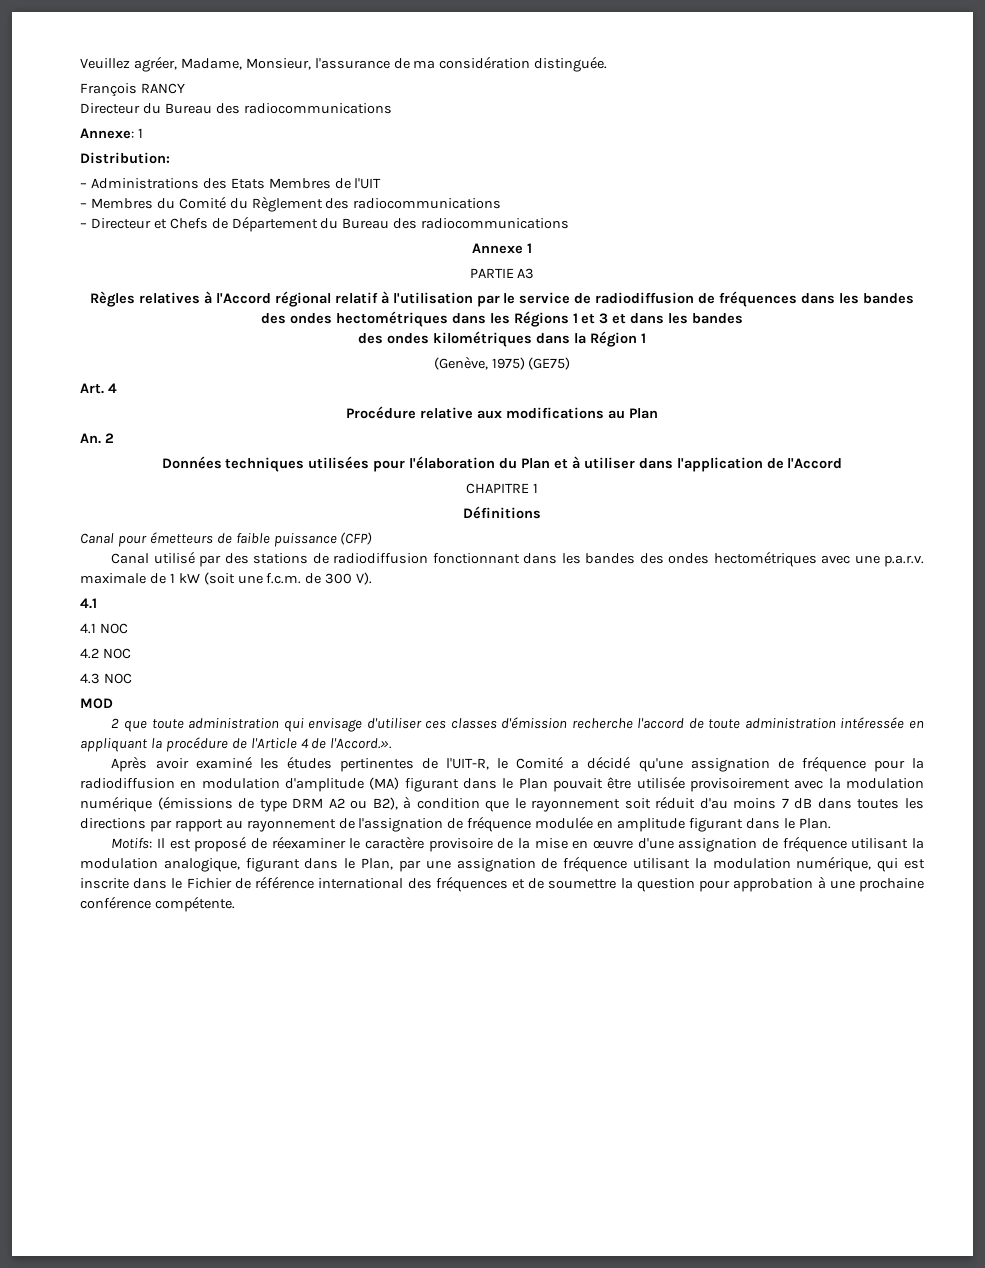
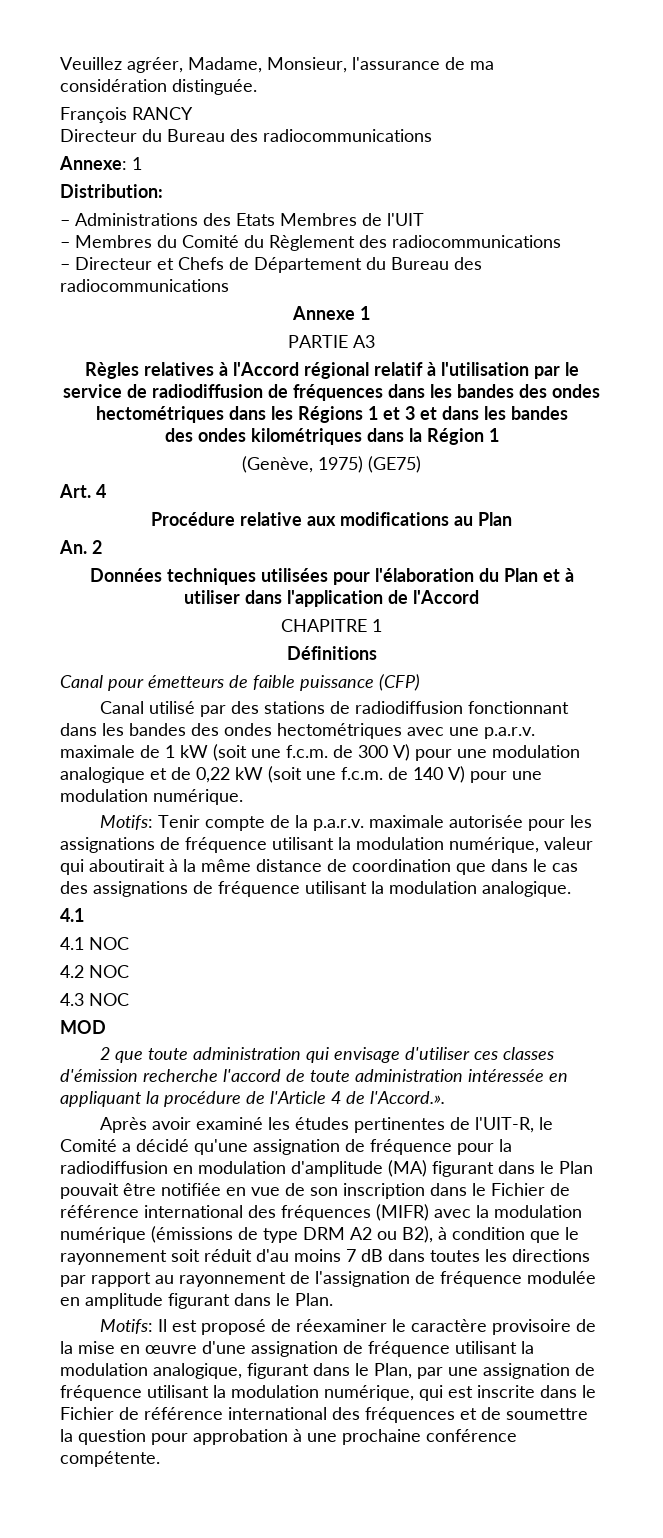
[356,572,373,585] V). -> [393,744,580,761] [60,766,542,783] [60,789,243,805] [100,815,593,831] [60,837,593,853] [60,859,578,875] [60,881,571,897] V) pour une modulation analogique et de 0,22 kW (soit une f.c.m. de 140 V) pour une modulation numérique. // Motifs: Tenir compte de la p.a.r.v. maximale autorisée pour les assignations de fréquence utilisant la modulation numérique, valeur qui aboutirait à la même distance de coordination que dans le cas des assignations de fréquence utilisant la modulation analogique.
[636,776,790,792] utilisée provisoirement -> [161,1183,570,1199] [60,1204,429,1221] notifiée en vue de son inscription dans le Fichier de référence international des fréquences (MIFR)

